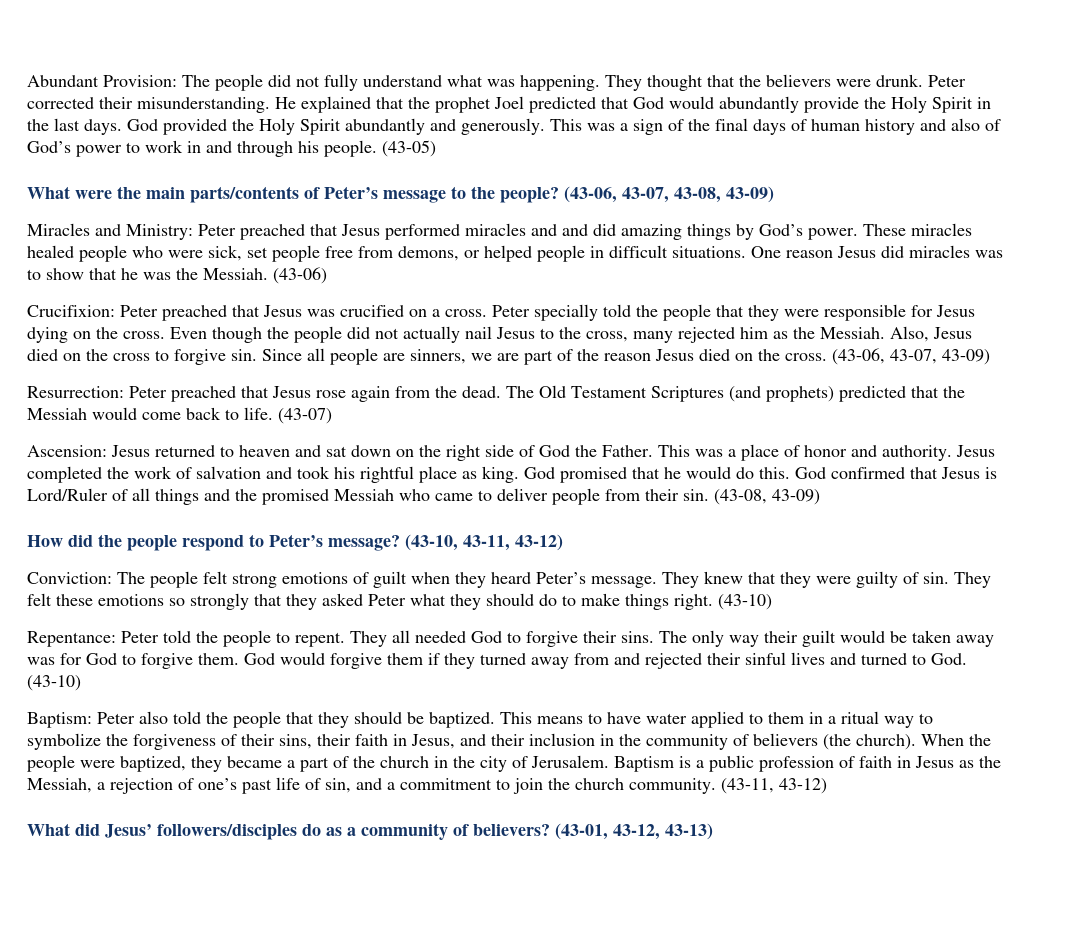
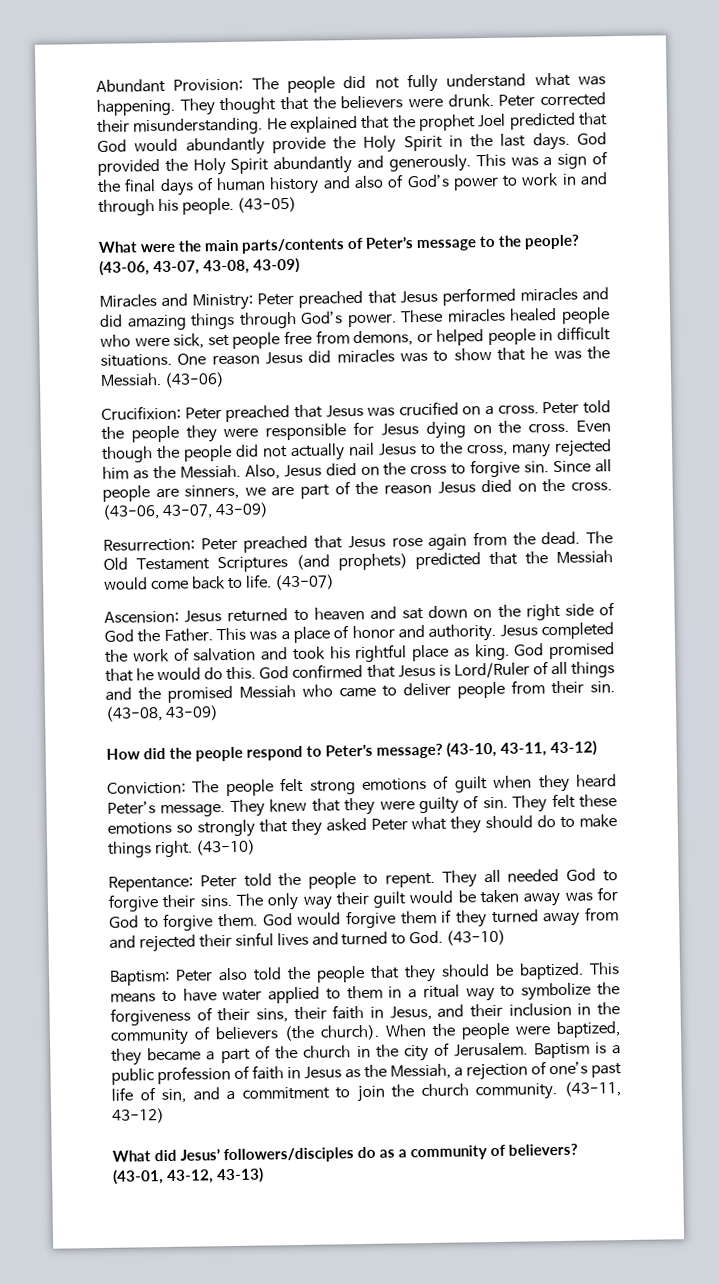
[562,224,588,236] and -> (609, 294) none
[736,224,754,240] by -> [238,311,297,329] through
[534,304,744,321] specially told the people that -> [582,400,611,414] [101,425,179,443] told the people

